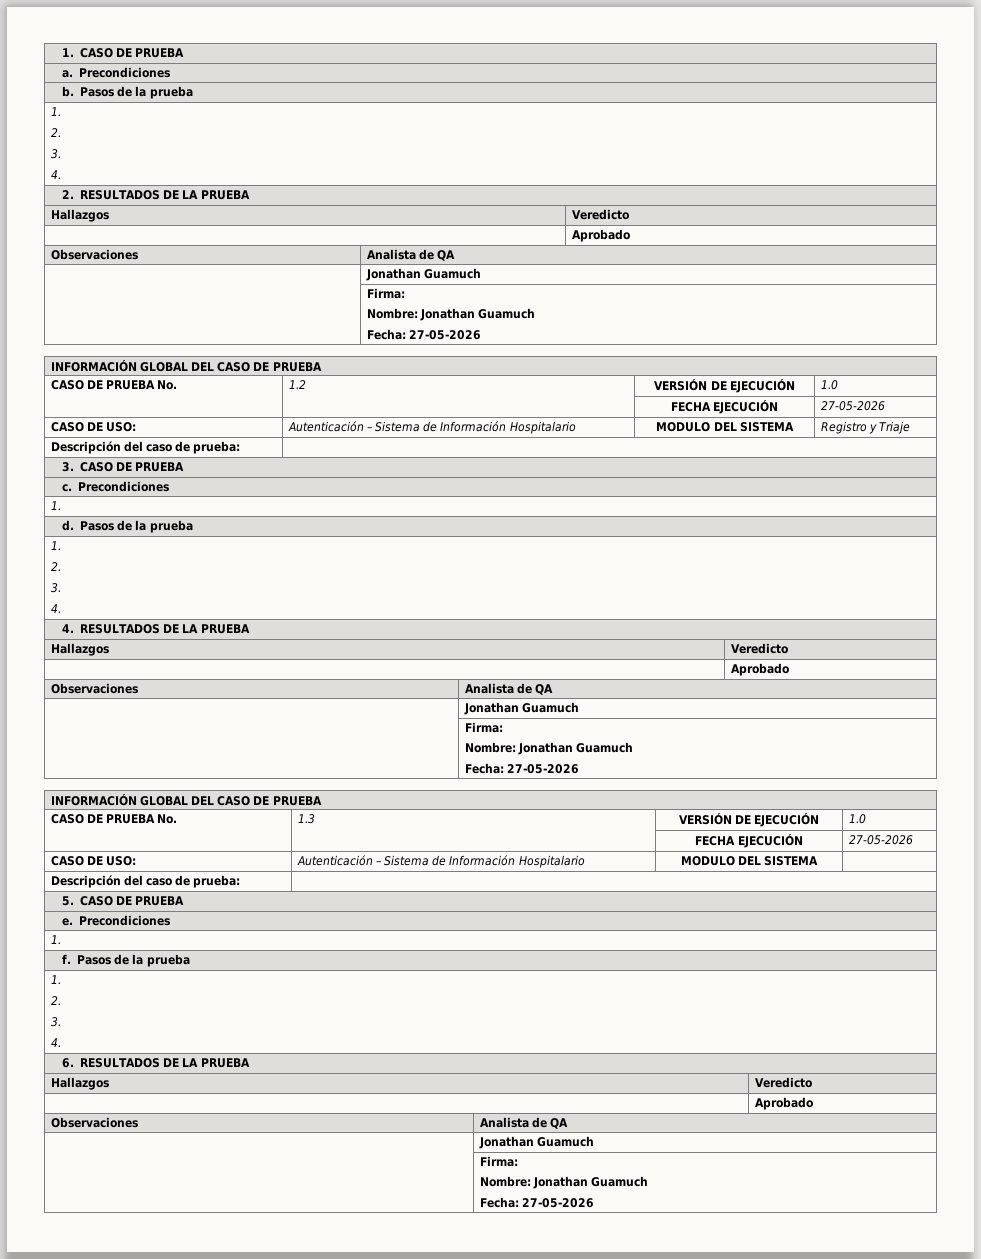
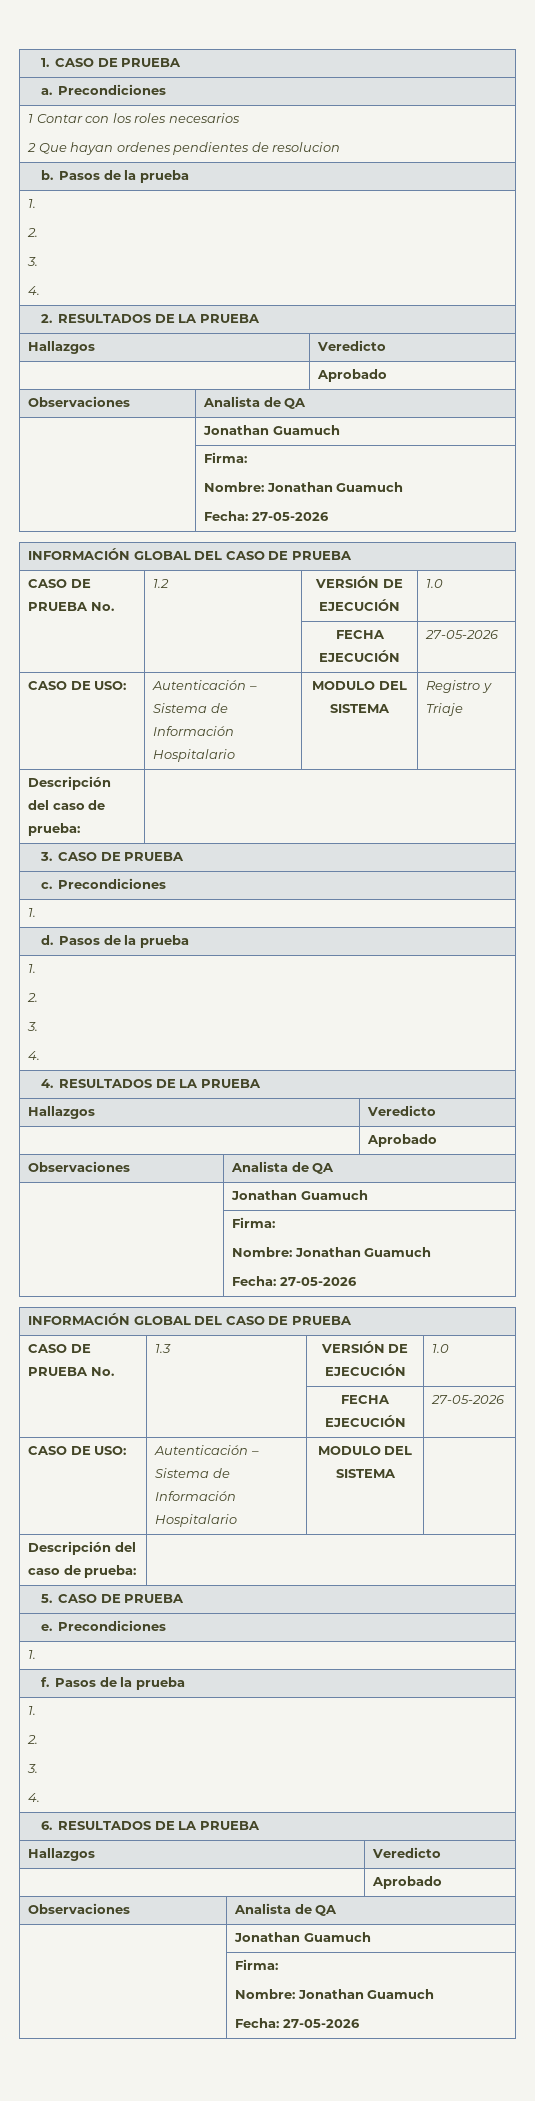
(171, 72) none -> [28,113,240,123] [27,142,341,155] // 1 Contar con los roles necesarios // 2 Que hayan ordenes pendientes de resolucion

